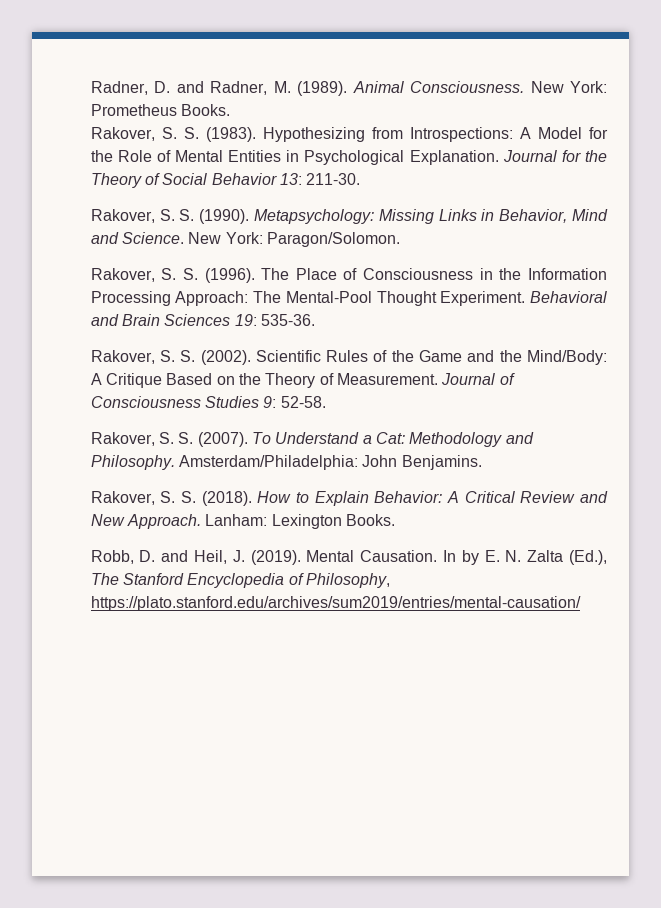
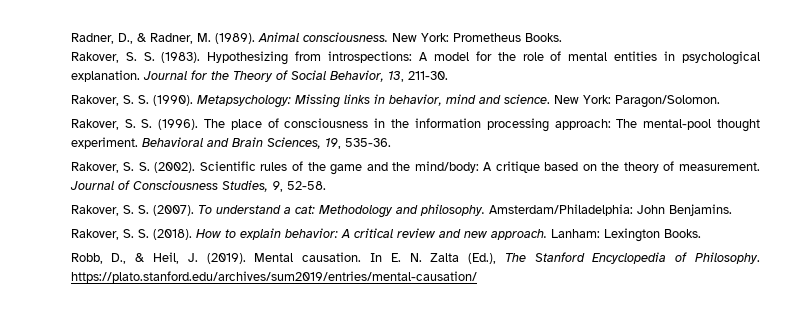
[90,81,204,95] Radner, D. and -> [70,33,147,44] Radner, D., &
[410,81,525,93] Consciousness. -> [302,32,388,42] consciousness.
[409,127,608,142] [90,150,499,165] Introspections: A Model for the Role of Mental Entities in Psychological Explanation. -> [328,51,760,65] [70,70,140,82] introspections: A model for the role of mental entities in psychological explanation.
[211,173,302,185] Behavior 13: -> [329,70,404,82] Behavior, 13,
[438,209,608,223] [90,232,185,244] Links in Behavior, Mind and Science. -> [343,94,550,106] links in behavior, mind and science.
[295,268,607,280] [90,291,526,306] Place of Consciousness in the Information Processing Approach: The Mental-Pool Thought Experiment. -> [230,118,761,132] [70,137,138,149] place of consciousness in the information processing approach: The mental-pool thought experiment.
[164,314,257,326] Sciences 19: -> [266,137,341,149] Sciences, 19,
[326,350,369,362] Rules -> [260,162,288,171] rules
[419,350,463,362] Game -> [330,164,363,175] game
[527,350,608,365] [90,373,438,388] Mind/Body: A Critique Based on the Theory of Measurement. -> [414,161,760,173] mind/body: A critique based on the theory of measurement.
[205,396,277,408] Studies 9: -> [221,180,283,192] Studies, 9,
[275,432,405,444] Understand a Cat: -> [215,205,315,214] understand a cat:
[90,455,175,470] Philosophy. -> [419,204,485,216] philosophy.
[314,491,608,506] [90,514,202,529] Explain Behavior: A Critical Review and New Approach. -> [239,228,547,240] explain behavior: A critical review and new approach.
[139,550,189,562] D. and -> [111,253,146,264] D., &
[360,550,479,565] Causation. In by -> [302,252,382,262] causation. In
[305,573,390,588] Philosophy, -> [695,252,761,264] Philosophy.

